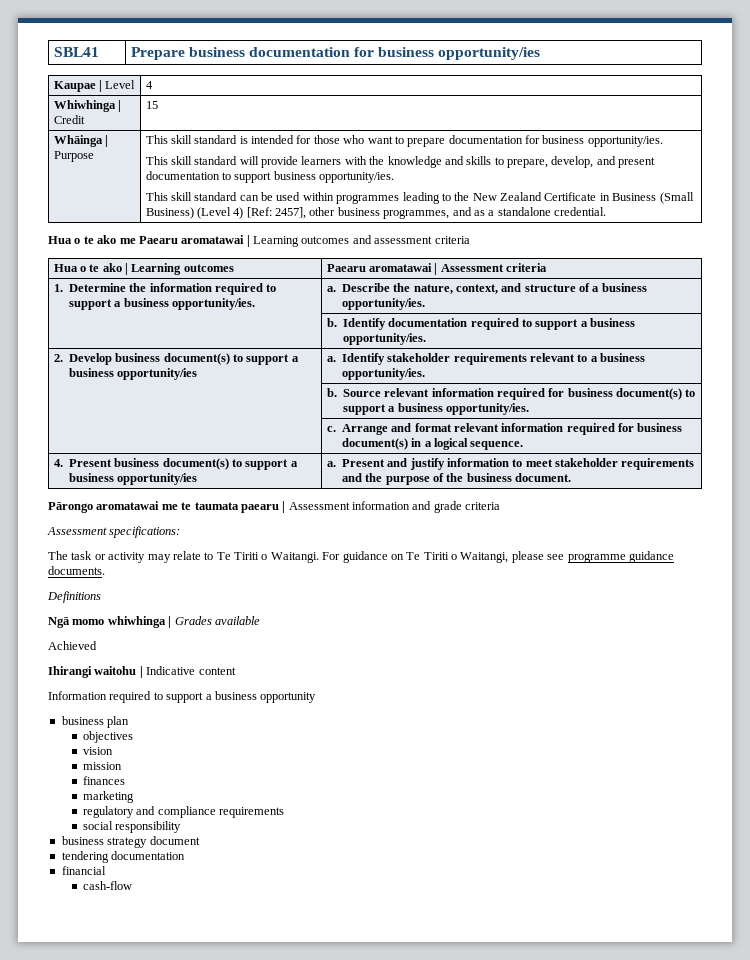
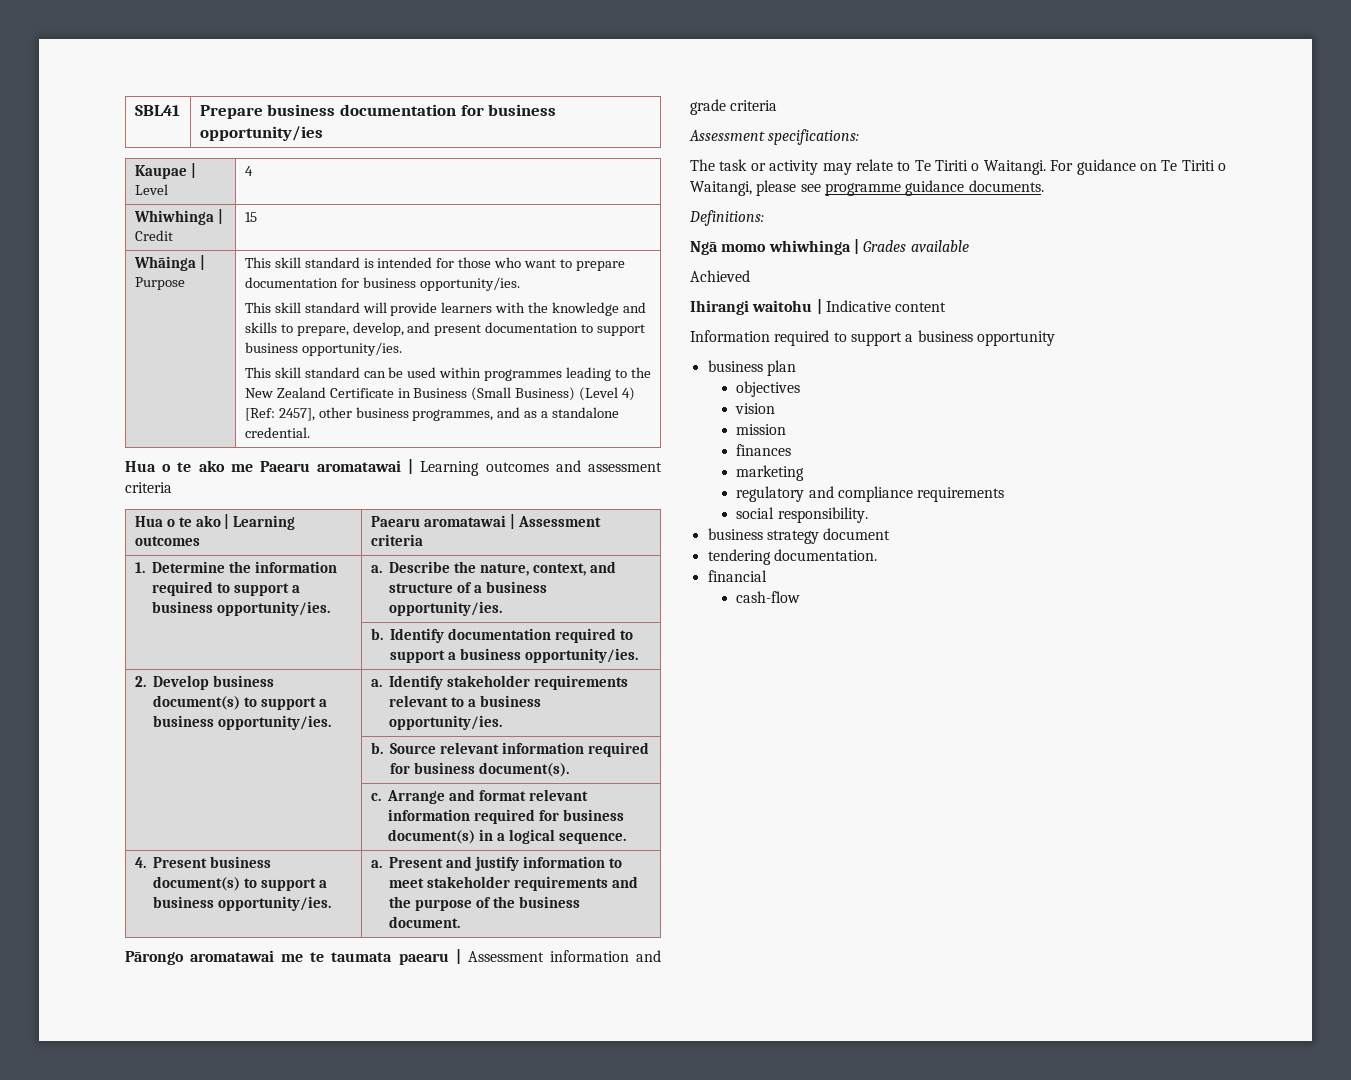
[117,368,198,380] opportunity/ies -> [217,715,331,730] opportunity/ies.
[616,388,696,400] [342,403,529,415] document(s) to support a business opportunity/ies. -> [478,762,569,777] document(s).
[117,473,198,485] opportunity/ies -> [217,896,331,911] opportunity/ies.
[47,591,101,603] Definitions -> [689,210,764,226] Definitions:
[115,821,182,833] responsibility -> [777,507,868,523] responsibility.
[111,851,186,860] documentation -> [773,549,877,561] documentation.

